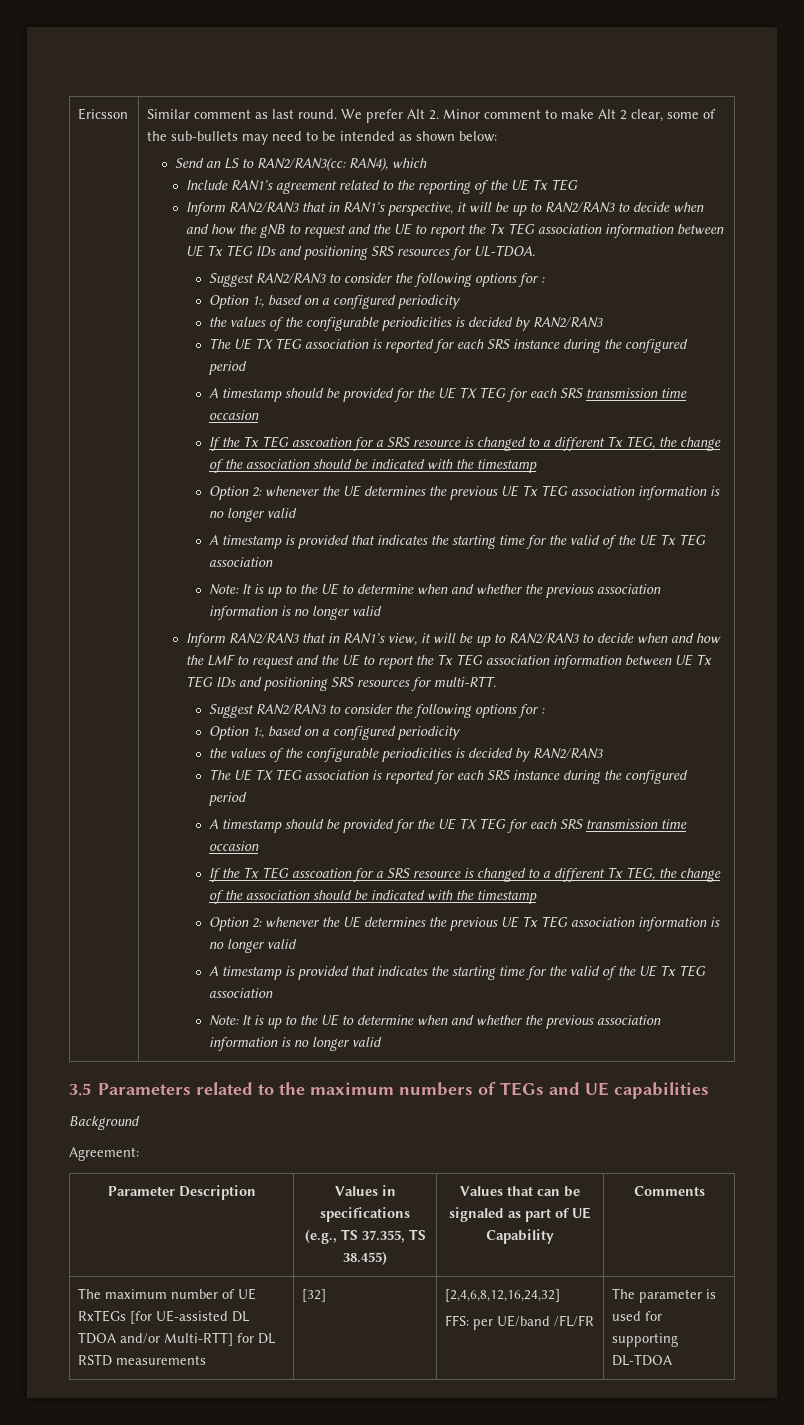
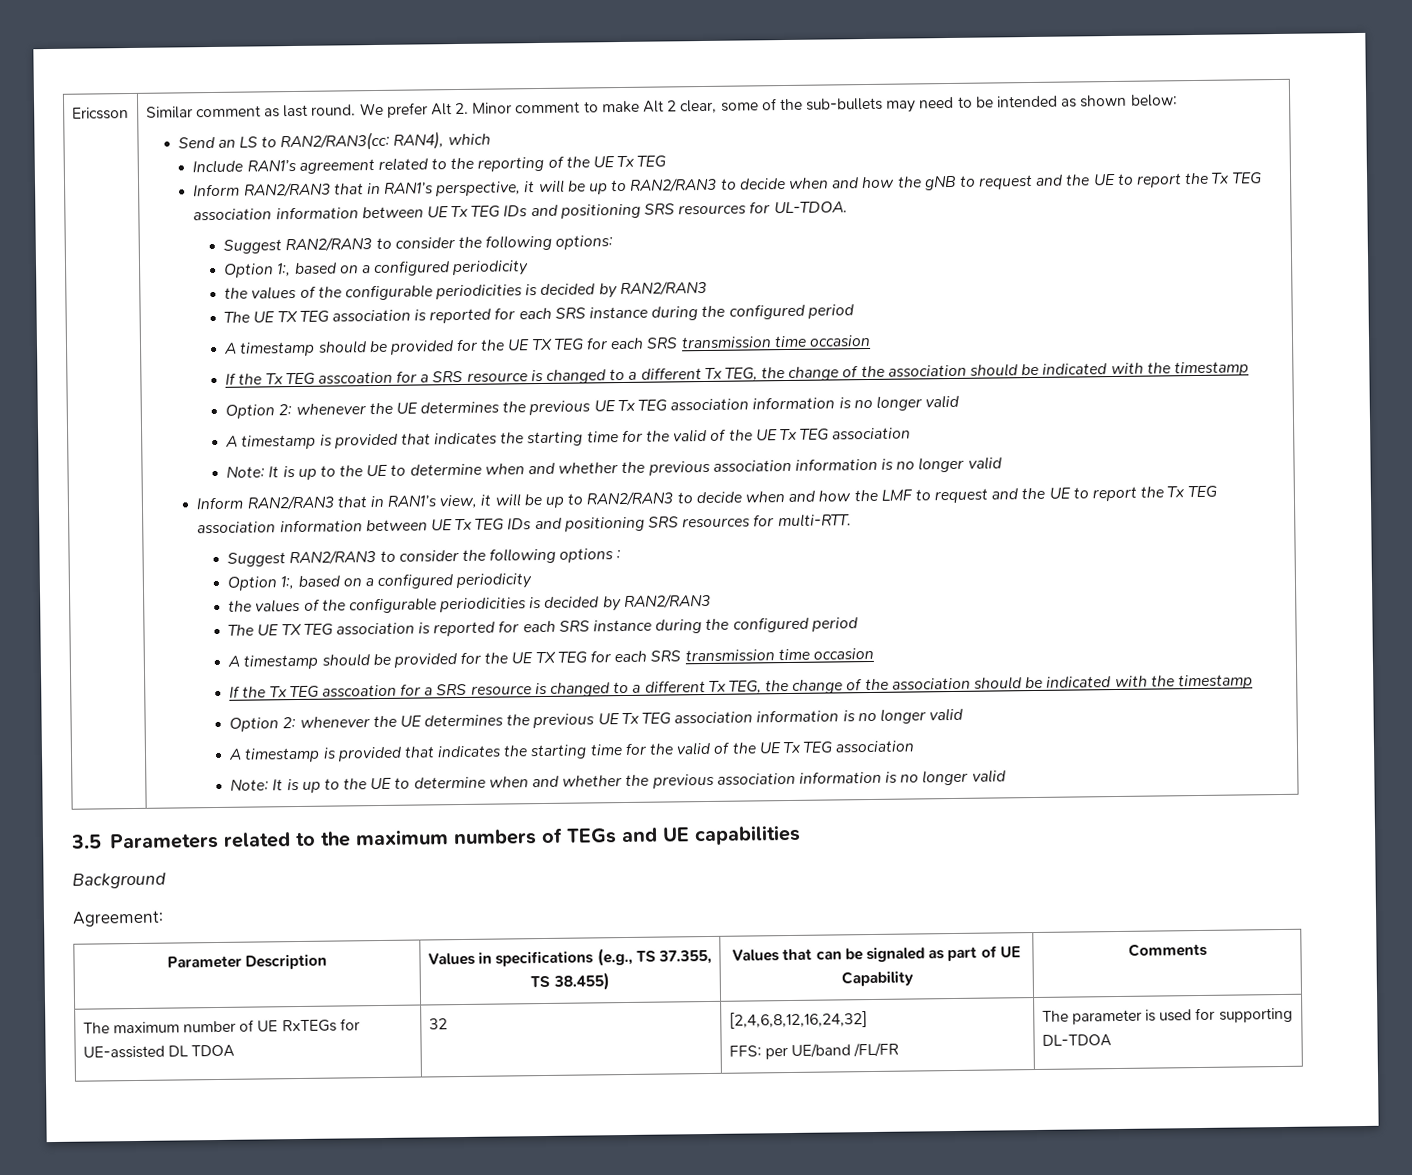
[475,273,546,287] options for : -> [555,235,614,250] options:
[518,704,540,718] for -> (615, 555) none
[130,1311,153,1324] [for -> [339,1018,360,1031] for
[120,1332,276,1346] [78,1354,207,1366] [302,1289,327,1302] and/or Multi-RTT] for DL RSTD measurements | [32] -> [428,1018,448,1030] | 32

